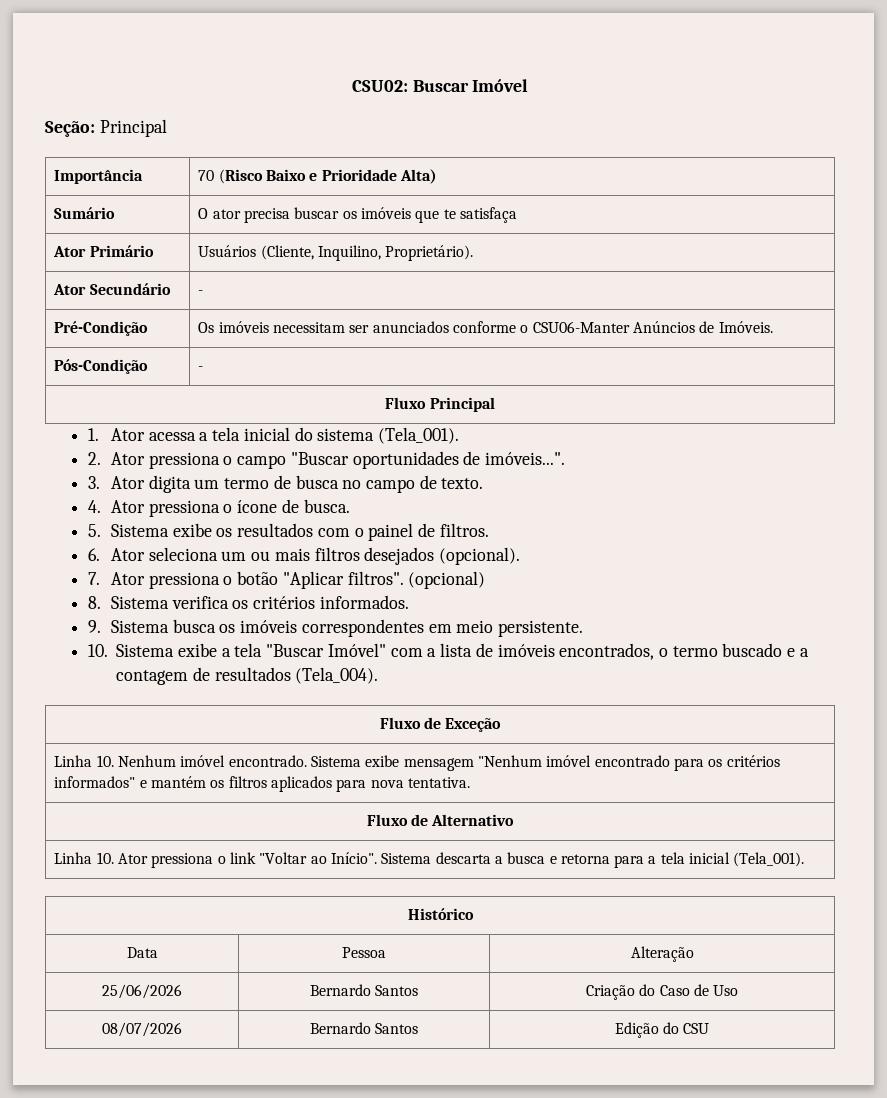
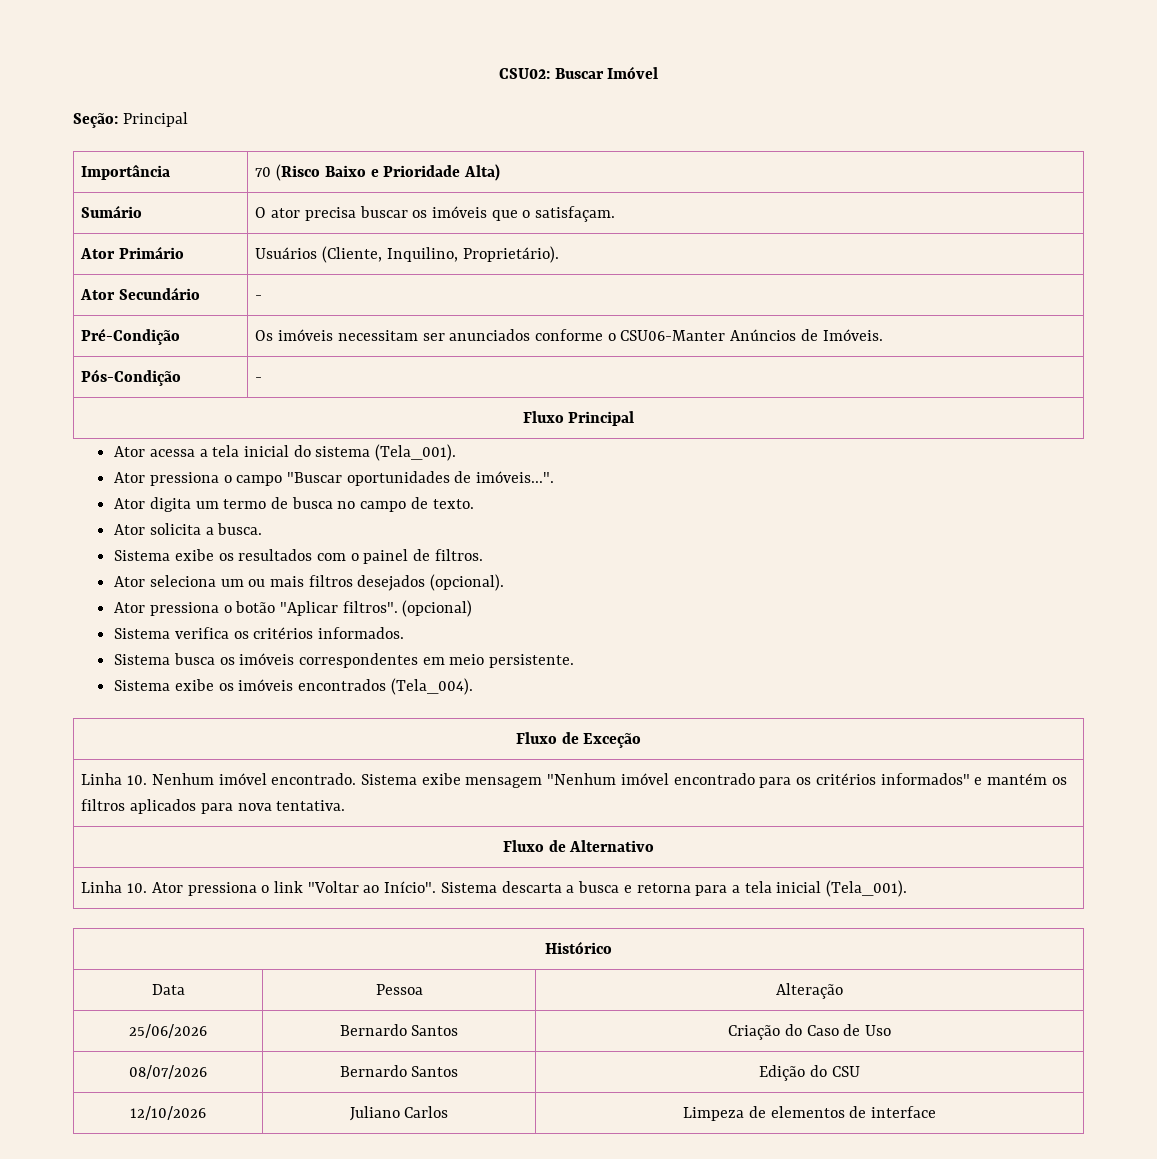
[443,207,517,223] te satisfaça -> [522,206,616,222] o satisfaçam.
[87,428,99,441] 1. -> (635, 418) none
[87,452,101,465] 2. -> (457, 452) none
[87,476,100,489] 3. -> (555, 477) none
[87,499,299,517] 4. Ator pressiona o ícone de -> [114,523,214,535] Ator solicita a
[87,524,101,537] 5. -> (263, 529) none
[87,548,100,561] 6. -> (483, 555) none
[87,572,100,585] 7. -> (505, 582) none
[87,596,101,609] 8. -> (473, 608) none
[87,620,101,633] 9. -> (404, 633) none
[87,643,809,660] [116,667,291,685] 10. Sistema exibe a tela "Buscar Imóvel" com a lista de imóveis encontrados, o termo buscado e a contagem de resultados -> [114,679,386,691] Sistema exibe os imóveis encontrados
(710, 1028) none -> [130,1106,206,1120] [349,1106,449,1121] [683,1106,936,1121] // 12/10/2026 | Juliano Carlos | Limpeza de elementos de interface

